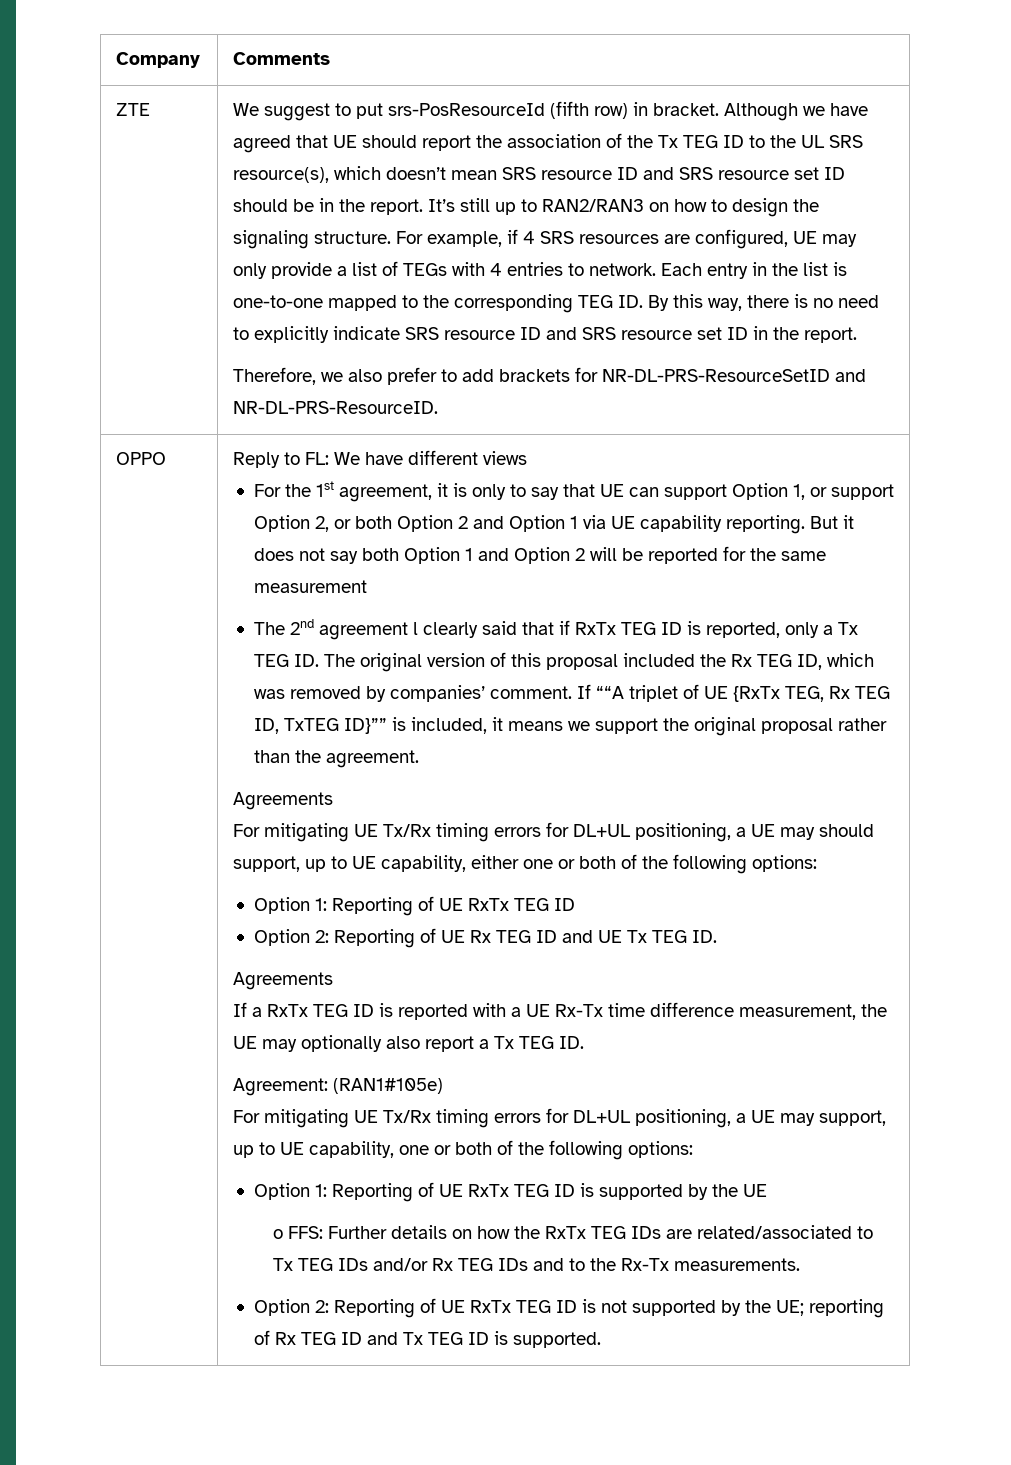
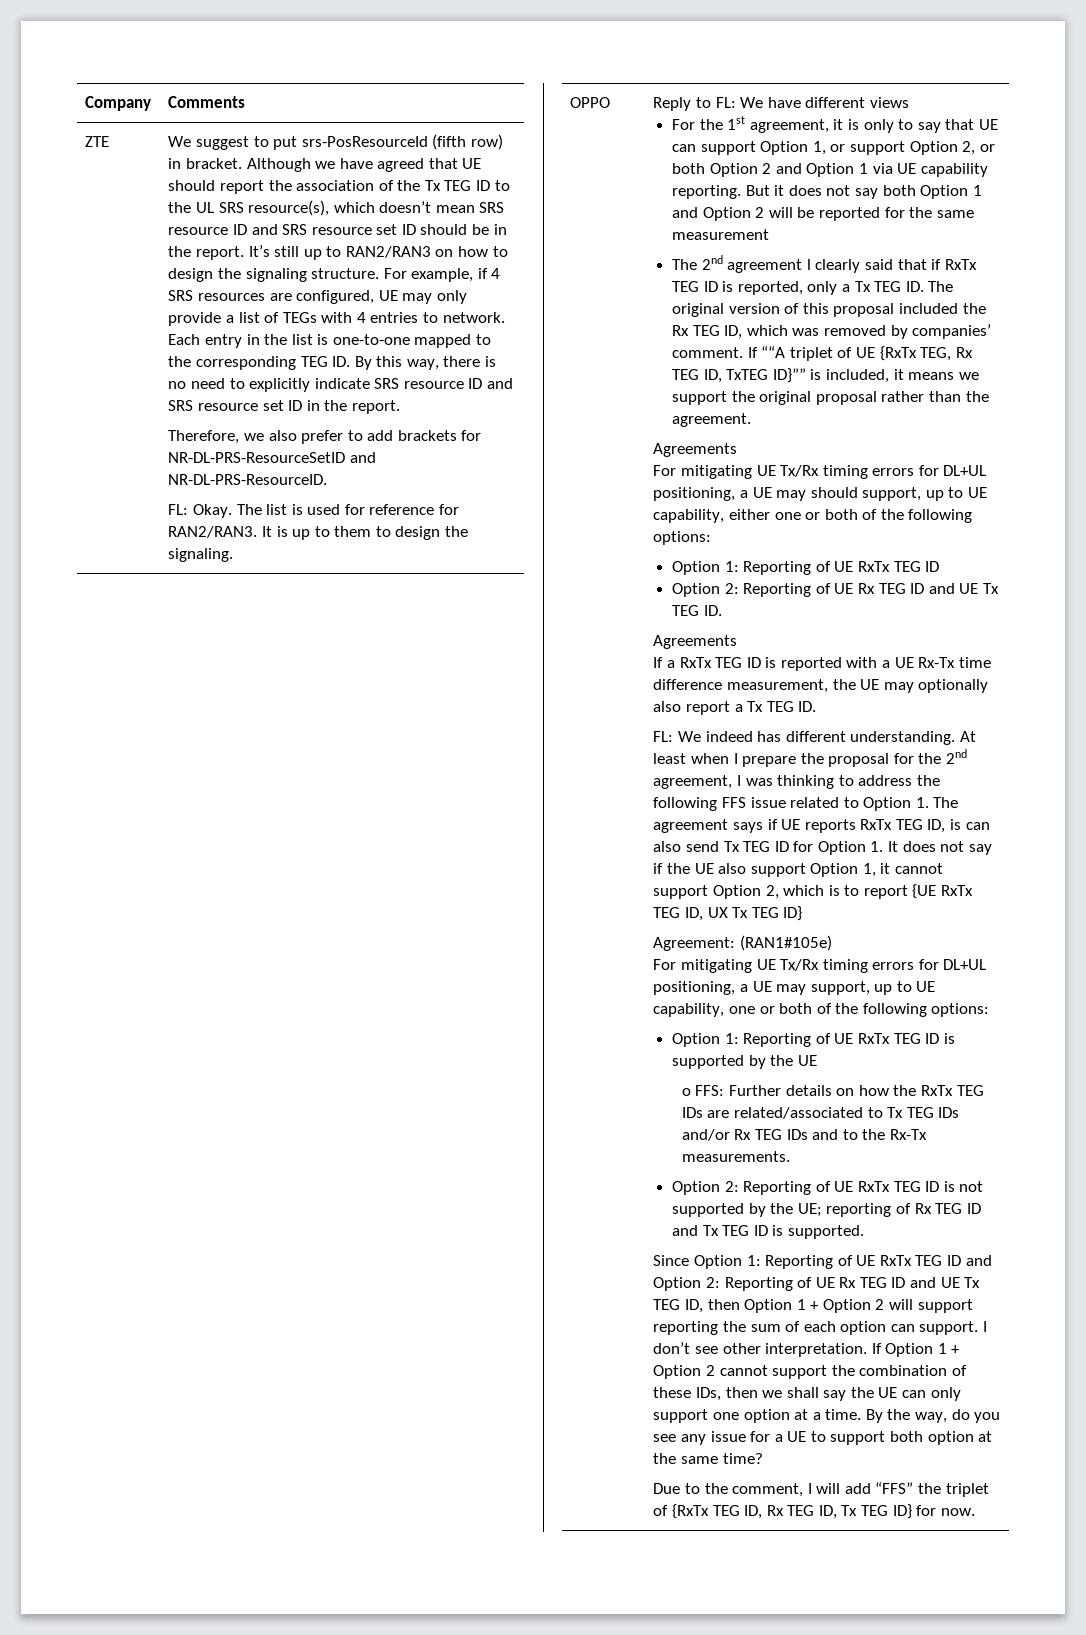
(439, 407) none -> [168,504,460,518] [168,526,469,540] [168,548,234,562] // FL: Okay. The list is used for reference for RAN2/RAN3. It is up to them to design the signaling.
(585, 1042) none -> [653,731,976,745] [653,749,968,767] [653,775,940,789] [653,797,959,811] [653,819,990,833] [653,841,992,855] [653,863,944,877] [653,884,974,899] [653,906,803,921] // FL: We indeed has different understanding. At least when I prepare the proposal for the 2nd agreement, I was thinking to address the following FFS issue related to Option 1. The agreement says if UE reports RxTx TEG ID, is can also send Tx TEG ID for Option 1. It does not say if the UE also support Option 1, it cannot support Option 2, which is to report {UE RxTx TEG ID, UX Tx TEG ID}
(601, 1340) none -> [653,1255,992,1269] [653,1277,981,1291] [653,1299,973,1313] [653,1321,988,1335] [653,1342,961,1357] [653,1365,967,1379] [653,1387,961,1401] [653,1409,1001,1423] [653,1431,993,1445] [653,1453,763,1464] [653,1482,989,1497] [653,1504,975,1519] // Since Option 1: Reporting of UE RxTx TEG ID and Option 2: Reporting of UE Rx TEG ID and UE Tx TEG ID, then Option 1 + Option 2 will support reporting the sum of each option can support. I don’t see other interpretation. If Option 1 + Option 2 cannot support the combination of these IDs, then we shall say the UE can only support one option at a time. By the way, do you see any issue for a UE to support both option at the same time? // Due to the comment, I will add “FFS” the triplet of {RxTx TEG ID, Rx TEG ID, Tx TEG ID} for now.

